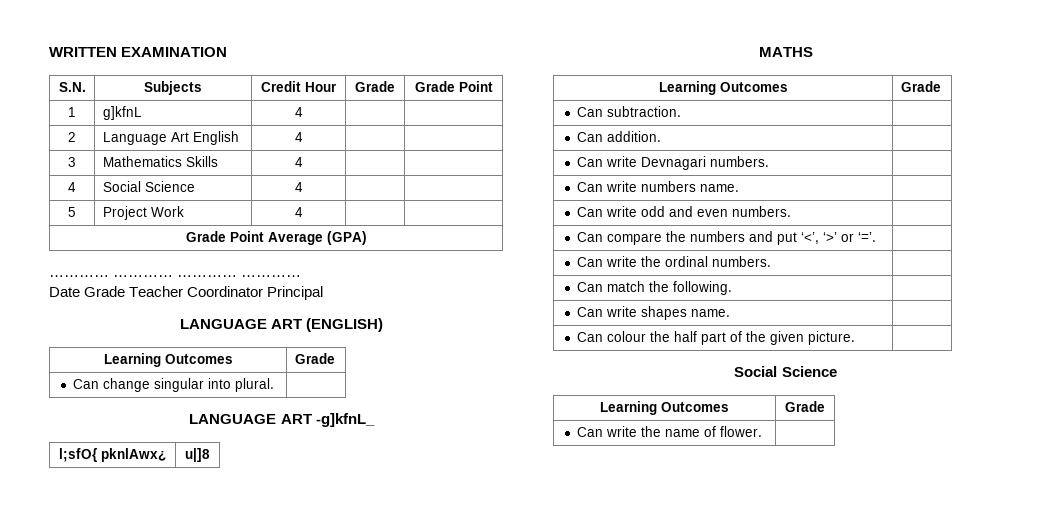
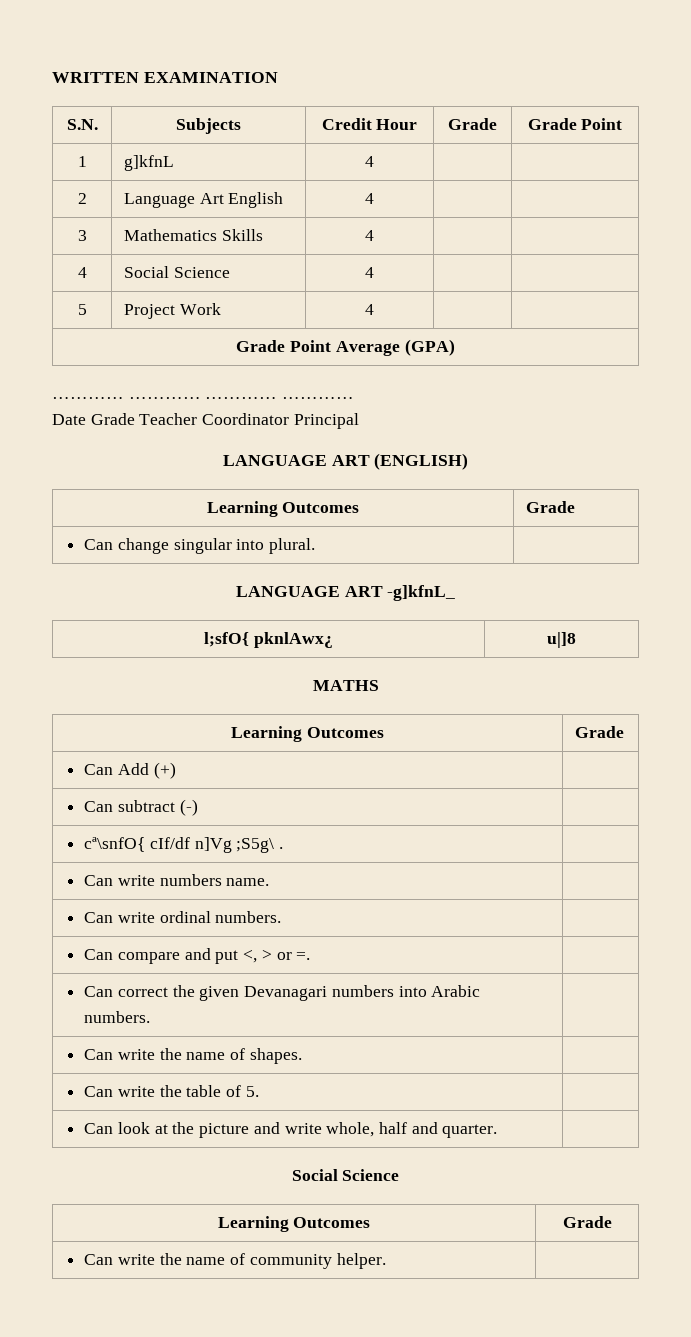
[606,106,681,117] [576,131,661,142] [576,156,769,170] subtraction. | // Can addition. | // Can write Devnagari numbers. -> [117,762,176,779] [84,799,198,816] [84,837,284,853] Add (+) | // Can subtract (-) | // cª\snfO{ cIf/df n]Vg ;S5g\ .
[640,206,728,217] odd and even -> [159,911,211,923] ordinal
[665,231,876,245] [576,256,771,267] [576,281,732,295] [576,306,730,320] [576,331,855,345] the numbers and put ‘<’, ‘>’ or ‘=’. | // Can write the ordinal numbers. | // Can match the following. | // Can write shapes name. | // Can colour the half part of the given picture. -> [184,948,311,964] [84,985,481,1001] [84,1011,151,1023] [84,1048,302,1064] [84,1085,259,1097] [84,1122,498,1138] and put <, > or =. | // Can correct the given Devanagari numbers into Arabic numbers. | // Can write the name of shapes. | // Can write the table of 5. | // Can look at the picture and write whole, half and quarter.
[719,426,762,437] flower. -> [249,1253,386,1269] community helper.

